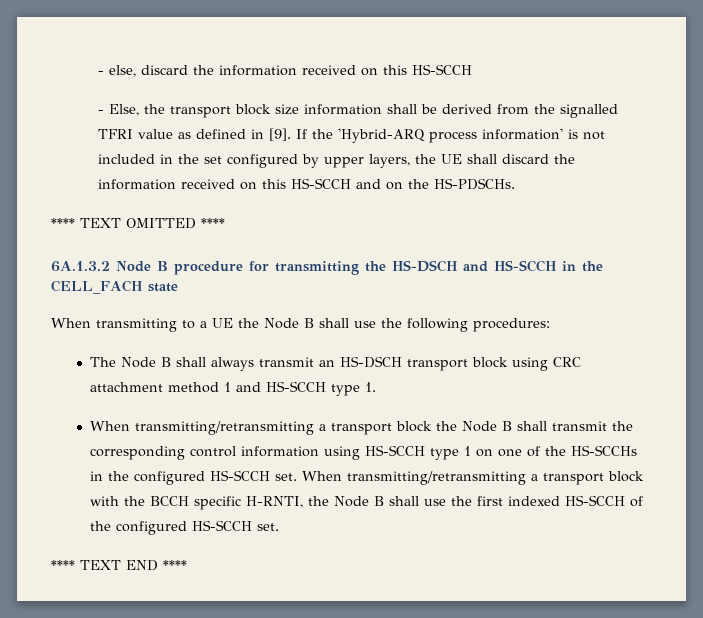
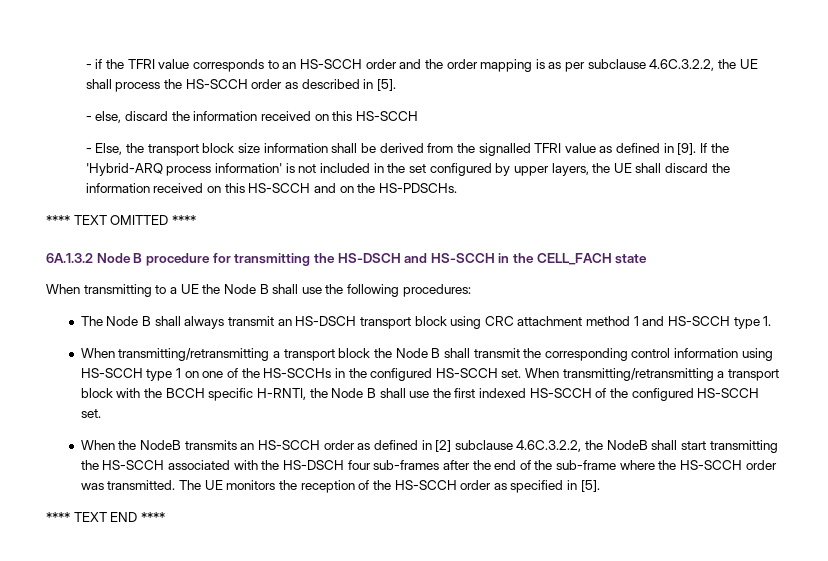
[97,71,104,75] - -> [85,59,758,72] [85,79,396,92] [85,116,92,121] - if the TFRI value corresponds to an HS-SCCH order and the order mapping is as per subclause 4.6C.3.2.2, the UE shall process the HS-SCCH order as described in [5]. // -
(280, 527) none -> [80,440,778,453] [80,460,777,470] [80,480,600,493] // When the NodeB transmits an HS-SCCH order as defined in [2] subclause 4.6C.3.2.2, the NodeB shall start transmitting the HS-SCCH associated with the HS-DSCH four sub-frames after the end of the sub-frame where the HS-SCCH order was transmitted. The UE monitors the reception of the HS-SCCH order as specified in [5].

